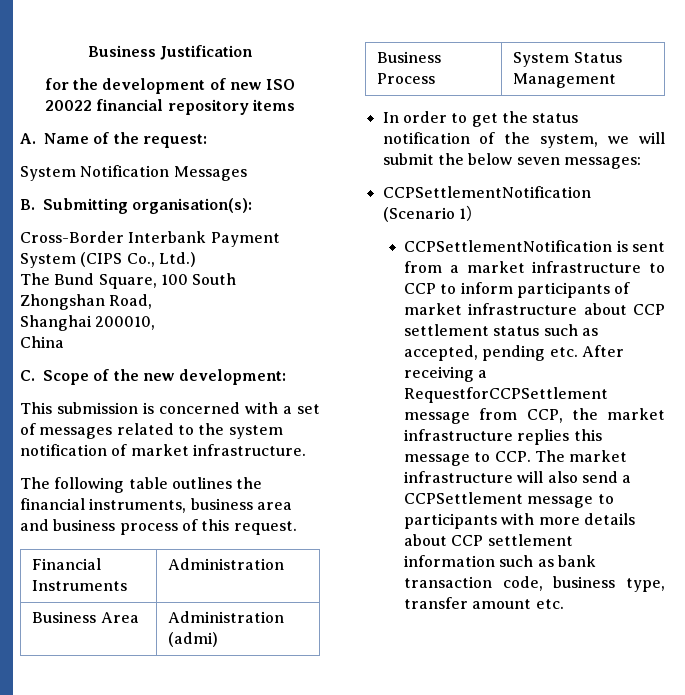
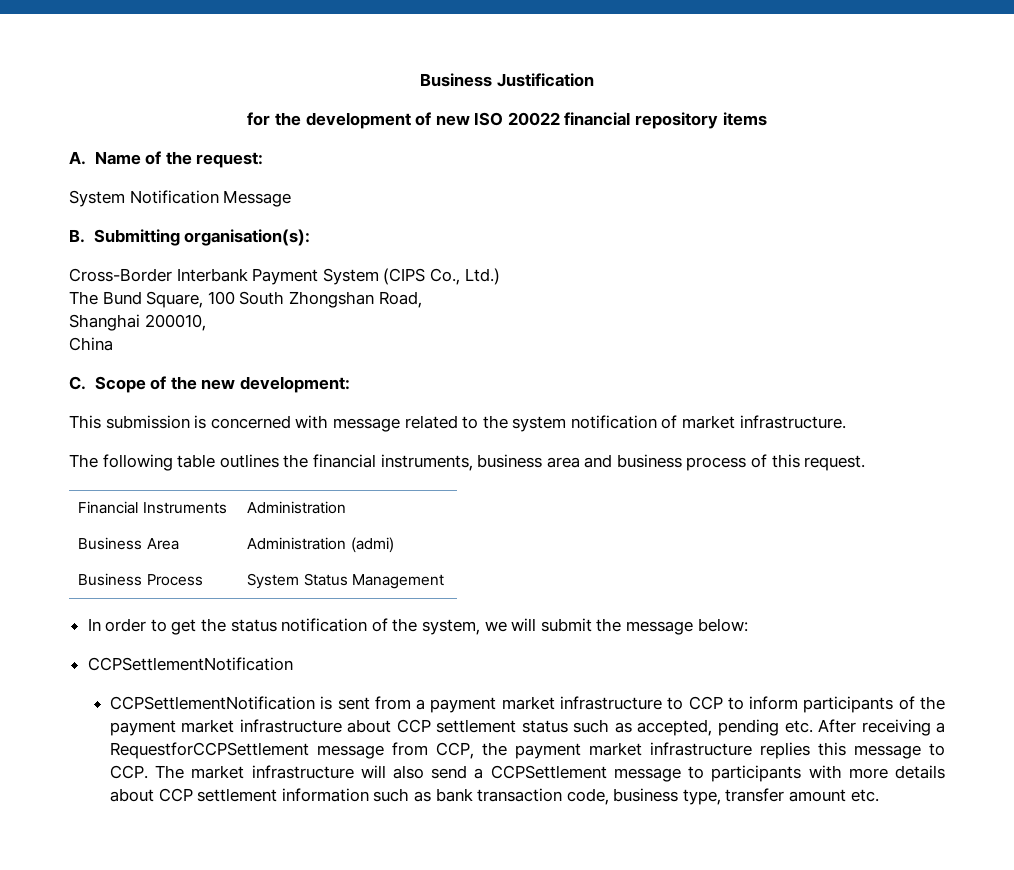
[173,166,247,181] Messages -> [223,190,292,207] Message
[283,404,320,414] [20,423,113,439] a set of messages -> [332,418,400,432] message
[468,153,641,169] [382,186,591,198] [382,205,482,222] below seven messages: // CCPSettlementNotification (Scenario 1） -> [625,618,748,635] [87,657,293,671] message below: // CCPSettlementNotification
(459, 269) none -> [430,697,497,713] payment
(631, 288) none -> [920,696,945,710] [109,720,176,736] the payment
(598, 414) none -> [514,743,581,759] payment

